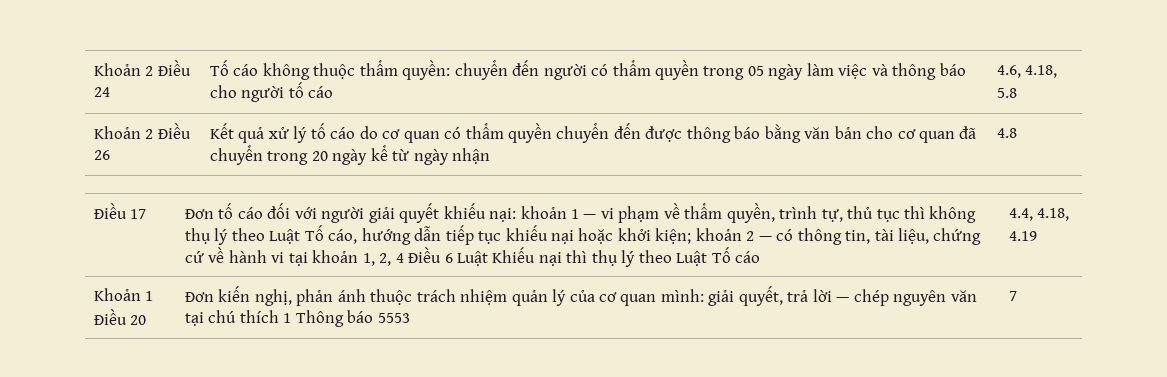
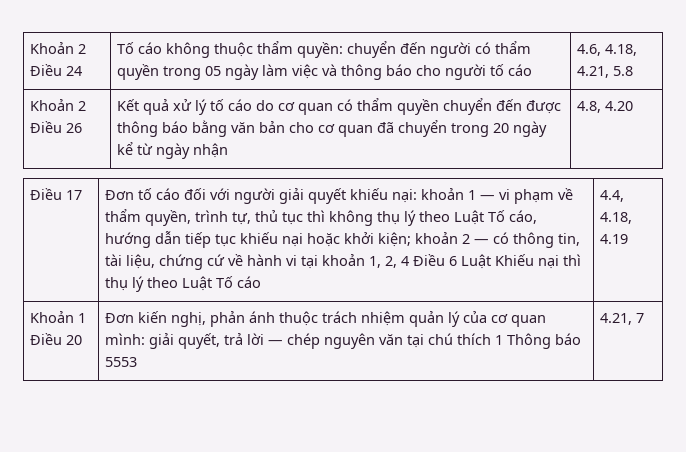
(1058, 71) none -> [577,66,610,78] 4.21,
[996,128,1017,138] 4.8 -> [577,101,634,113] 4.8, 4.20
(410, 318) none -> [600,313,633,325] 4.21,

